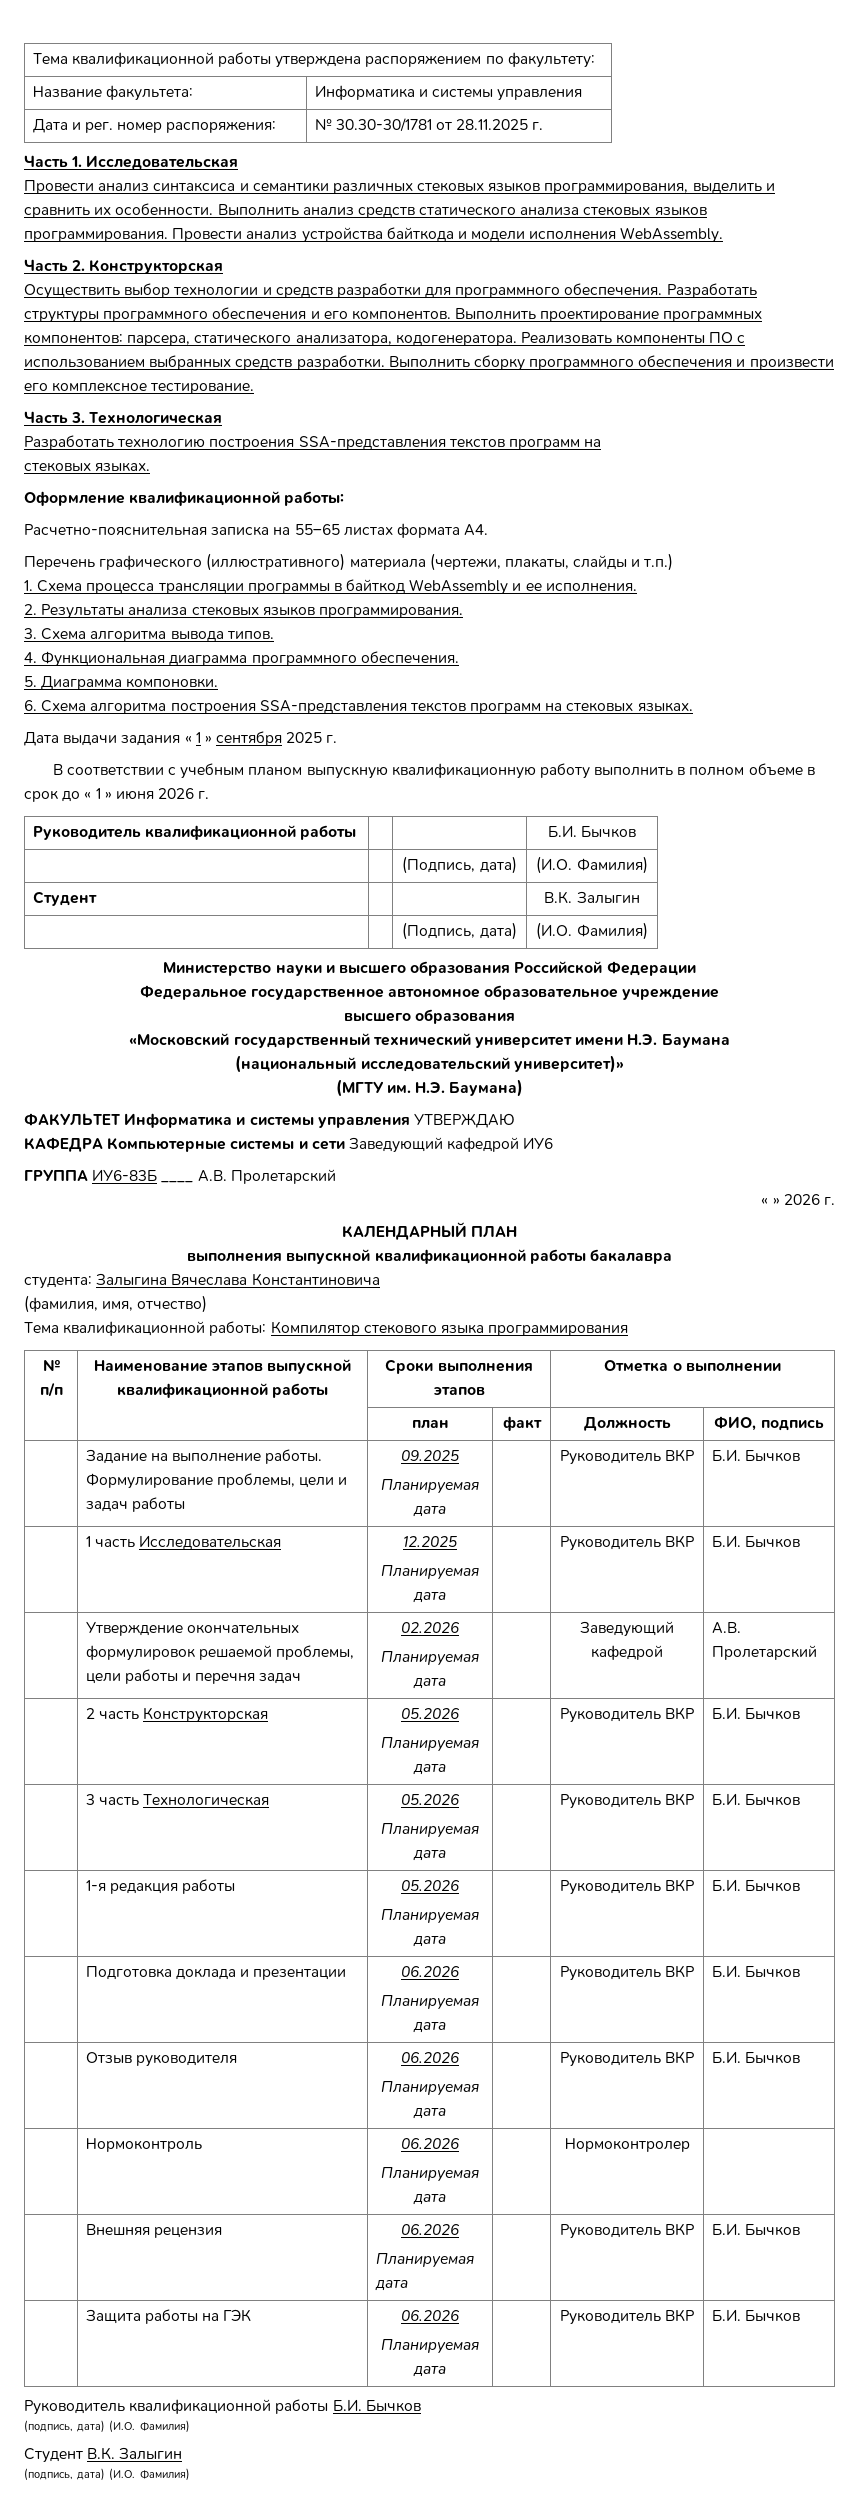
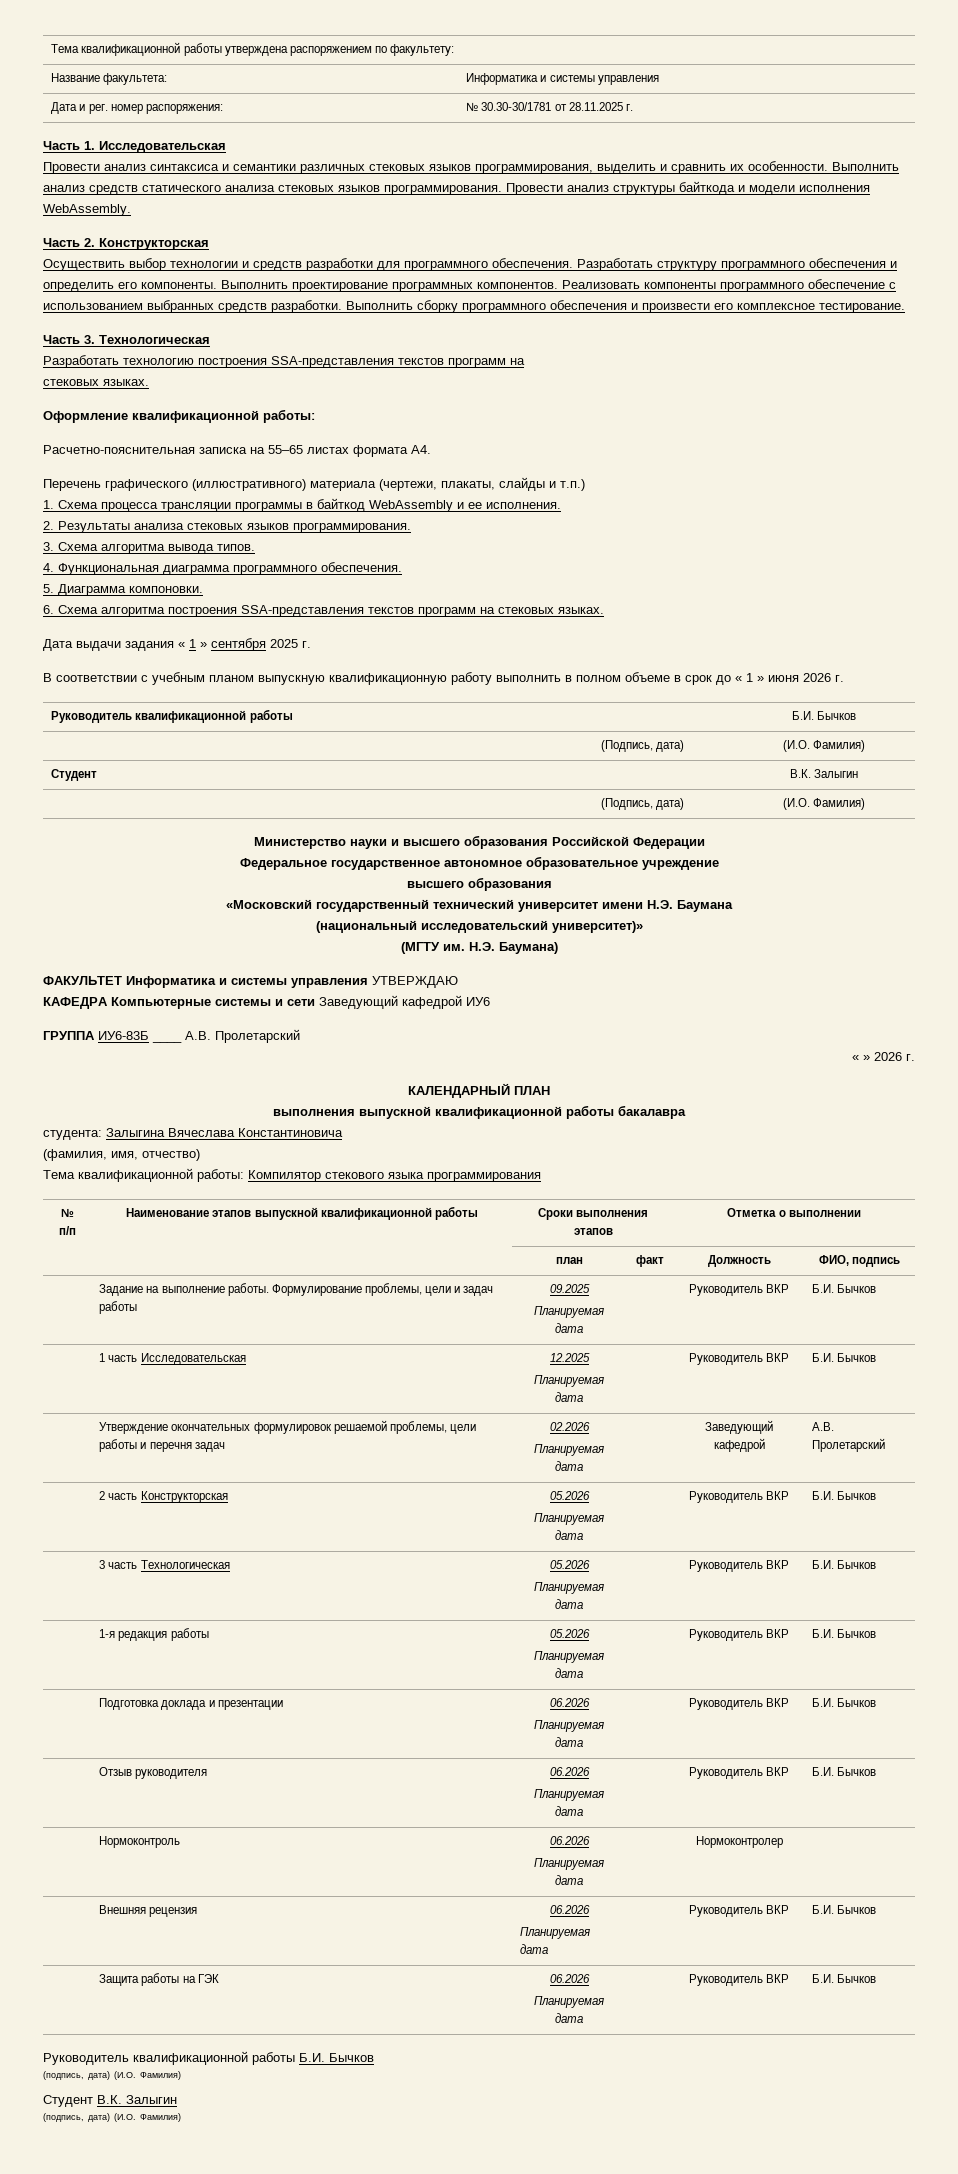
[301,227,383,243] устройства -> [613,185,675,195] структуры
[24,307,763,323] [24,332,734,346] структуры программного обеспечения и его компонентов. Выполнить проектирование программных компонентов: парсера, статического анализатора, кодогенератора. Реализовать компоненты ПО -> [657,258,897,271] [43,279,885,292] структуру программного обеспечения и определить его компоненты. Выполнить проектирование программных компонентов. Реализовать компоненты программного обеспечение

